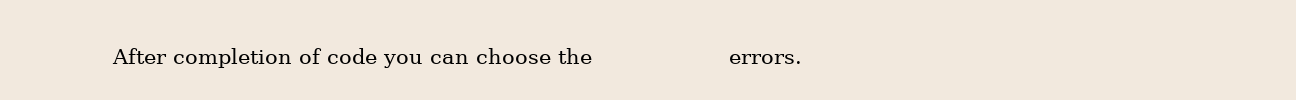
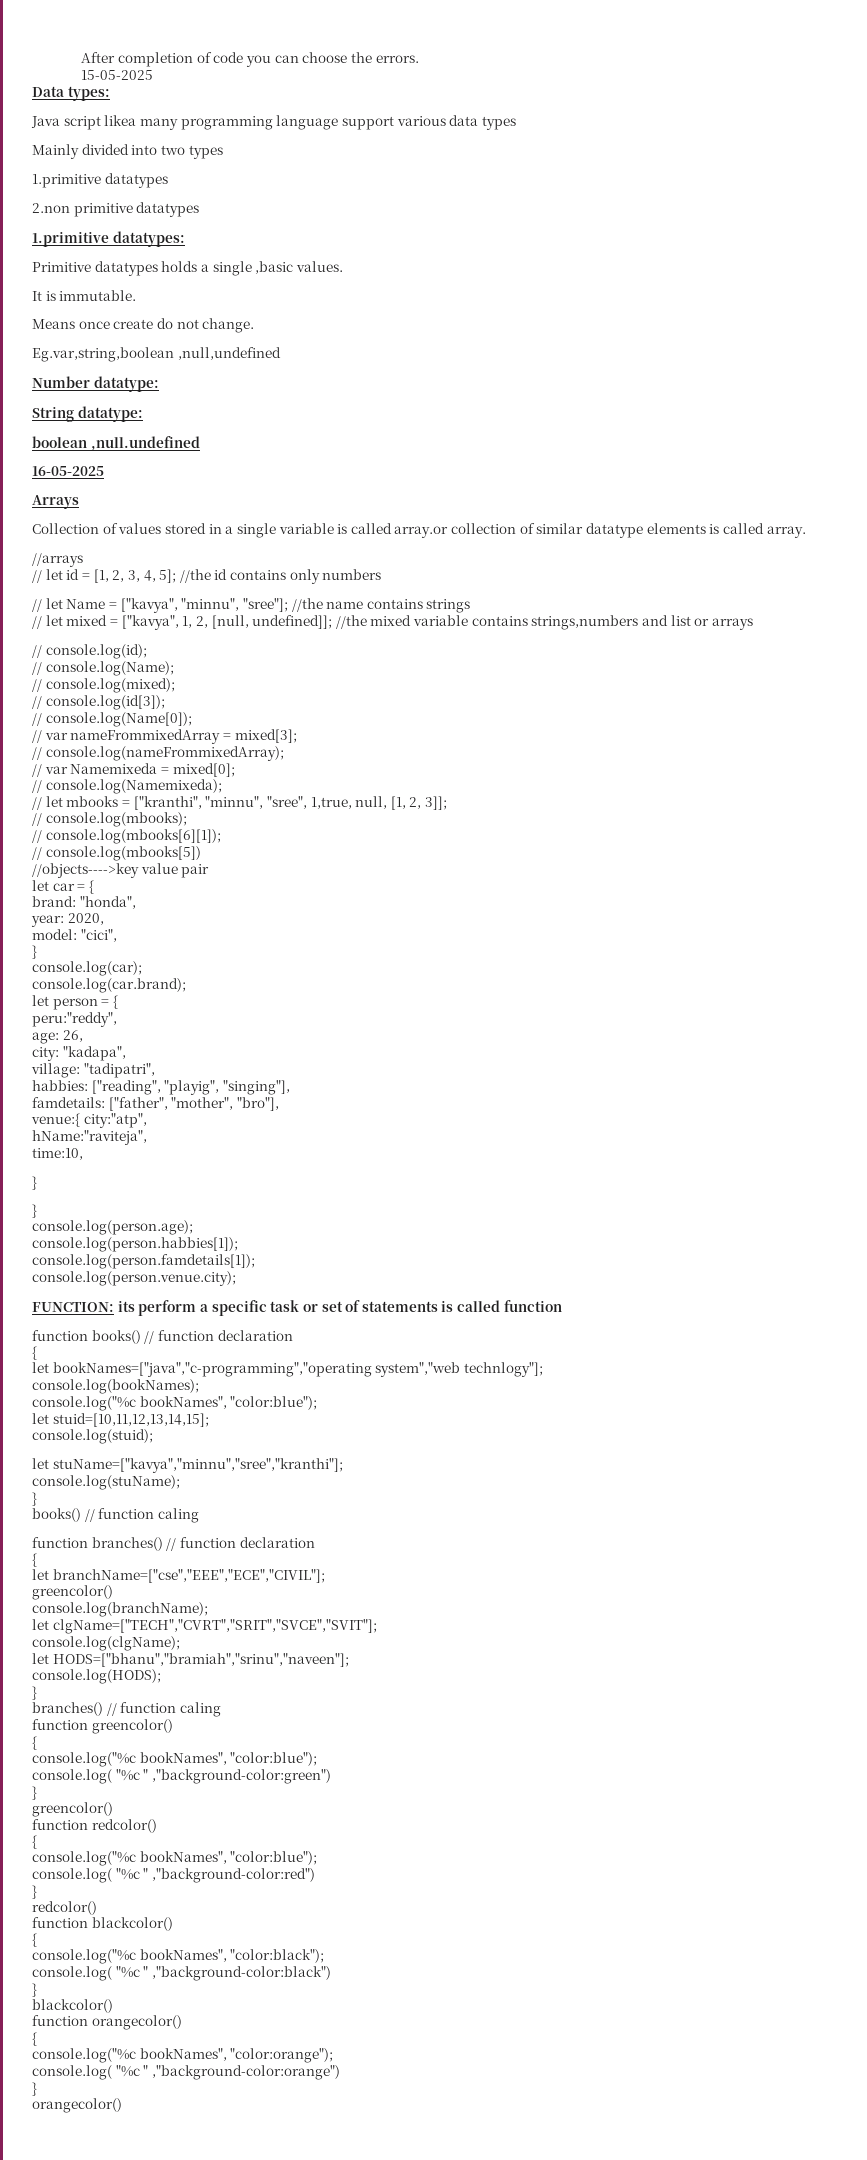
(803, 59) none -> [81,70,154,80] [32,86,110,101] [31,115,516,130] [32,144,223,159] [32,173,168,188] [32,202,200,217] [32,231,185,247] [32,261,343,276] [32,290,137,301] [32,318,255,333] [32,347,281,362] [32,376,159,392] [32,406,143,422] [32,436,200,451] [32,466,104,476] [32,495,79,509] [32,523,806,538] [32,553,83,567] [32,569,382,584] [32,598,471,613] [32,615,753,630] [32,644,147,659] [32,661,174,676] [32,678,175,693] [32,695,165,710] [32,712,192,727] [32,729,297,744] [32,746,284,761] [32,763,235,777] [32,779,222,794] [32,796,448,810] [32,812,187,827] [32,829,221,844] [32,846,201,861] [32,863,210,878] [32,880,94,894] [32,896,136,909] [31,913,104,927] [32,929,117,942] [32,945,37,959] [32,961,142,976] [32,978,186,993] [32,995,118,1010] [32,1012,117,1027] [32,1030,83,1044] [32,1046,126,1061] [31,1063,155,1078] [32,1080,290,1095] [32,1097,279,1111] [31,1113,147,1128] [32,1130,147,1145] [32,1148,83,1160] [32,1176,37,1190] [32,1204,37,1218] [32,1220,193,1235] [32,1237,238,1252] [32,1254,255,1269] [32,1271,236,1286] [32,1300,562,1316] [32,1330,293,1344] [32,1346,37,1360] [32,1362,543,1377] [32,1379,199,1394] [32,1396,318,1411] [32,1413,209,1427] [32,1429,153,1444] [32,1458,343,1473] [32,1475,180,1490] [32,1492,37,1506] [32,1508,199,1523] [32,1537,315,1551] [32,1553,37,1567] [32,1569,325,1583] [32,1585,113,1600] [32,1602,208,1617] [32,1619,377,1634] [32,1636,180,1651] [32,1653,349,1667] [32,1669,161,1684] [32,1686,37,1700] [32,1702,221,1717] [32,1719,173,1734] [32,1736,37,1750] [32,1752,318,1767] [32,1769,331,1784] [32,1786,37,1800] [32,1802,113,1817] [32,1819,157,1833] [32,1835,37,1849] [32,1851,318,1866] [32,1868,315,1883] [32,1885,37,1899] [32,1901,97,1915] [32,1917,173,1931] [32,1933,37,1947] [32,1949,325,1964] [32,1966,331,1981] [32,1983,37,1997] [32,1999,113,2013] [32,2015,182,2030] [32,2032,37,2046] [32,2048,334,2063] [32,2065,340,2080] [32,2082,37,2096] [32,2098,122,2113] // 15-05-2025 // Data types: // Java script likea many programming language support various data types // Mainly divided into two types // 1.primitive datatypes // 2.non primitive datatypes // 1.primitive datatypes: // Primitive datatypes holds a single ,basic values. // It is immutable. // Means once create do not change. // Eg.var,string,boolean ,null,undefined // Number datatype: // String datatype: // boolean ,null.undefined // 16-05-2025 // Arrays // Collection of values stored in a single variable is called array.or collection of similar datatype elements is called array. // //arrays // // let id = [1, 2, 3, 4, 5]; //the id contains only numbers // // let Name = ["kavya", "minnu", "sree"]; //the name contains strings // // let mixed = ["kavya", 1, 2, [null, undefined]]; //the mixed variable contains strings,numbers and list or arrays // // console.log(id); // // console.log(Name); // // console.log(mixed); // // console.log(id[3]); // // console.log(Name[0]); // // var nameFrommixedArray = mixed[3]; // // console.log(nameFrommixedArray); // // var Namemixeda = mixed[0]; // // console.log(Namemixeda); // // let mbooks = ["kranthi", "minnu", "sree", 1,true, null, [1, 2, 3]]; // // console.log(mbooks); // // console.log(mbooks[6][1]); // // console.log(mbooks[5]) // //objects---->key value pair // let car = { // brand: "honda", // year: 2020, // model: "cici", // } // console.log(car); // console.log(car.brand); // let person = { // peru:"reddy", // age: 26, // city: "kadapa", // village: "tadipatri", // habbies: ["reading", "playig", "singing"], // famdetails: ["father", "mother", "bro"], // venue:{ city:"atp", // hName:"raviteja", // time:10, // } // } // console.log(person.age); // console.log(person.habbies[1]); // console.log(person.famdetails[1]); // console.log(person.venue.city); // FUNCTION: its perform a specific task or set of statements is called function // function books() // function declaration // { // let bookNames=["java","c-programming","operating system","web technlogy"]; // console.log(bookNames); // console.log("%c bookNames", "color:blue"); // let stuid=[10,11,12,13,14,15]; // console.log(stuid); // let stuName=["kavya","minnu","sree","kranthi"]; // console.log(stuName); // } // books() // function caling // function branches() // function declaration // { // let branchName=["cse","EEE","ECE","CIVIL"]; // greencolor() // console.log(branchName); // let clgName=["TECH","CVRT","SRIT","SVCE","SVIT"]; // console.log(clgName); // let HODS=["bhanu","bramiah","srinu","naveen"]; // console.log(HODS); // } // branches() // function caling // function greencolor() // { // console.log("%c bookNames", "color:blue"); // console.log( "%c " ,"background-color:green") // } // greencolor() // function redcolor() // { // console.log("%c bookNames", "color:blue"); // console.log( "%c " ,"background-color:red") // } // redcolor() // function blackcolor() // { // console.log("%c bookNames", "color:black"); // console.log( "%c " ,"background-color:black") // } // blackcolor() // function orangecolor() // { // console.log("%c bookNames", "color:orange"); // console.log( "%c " ,"background-color:orange") // } // orangecolor()

